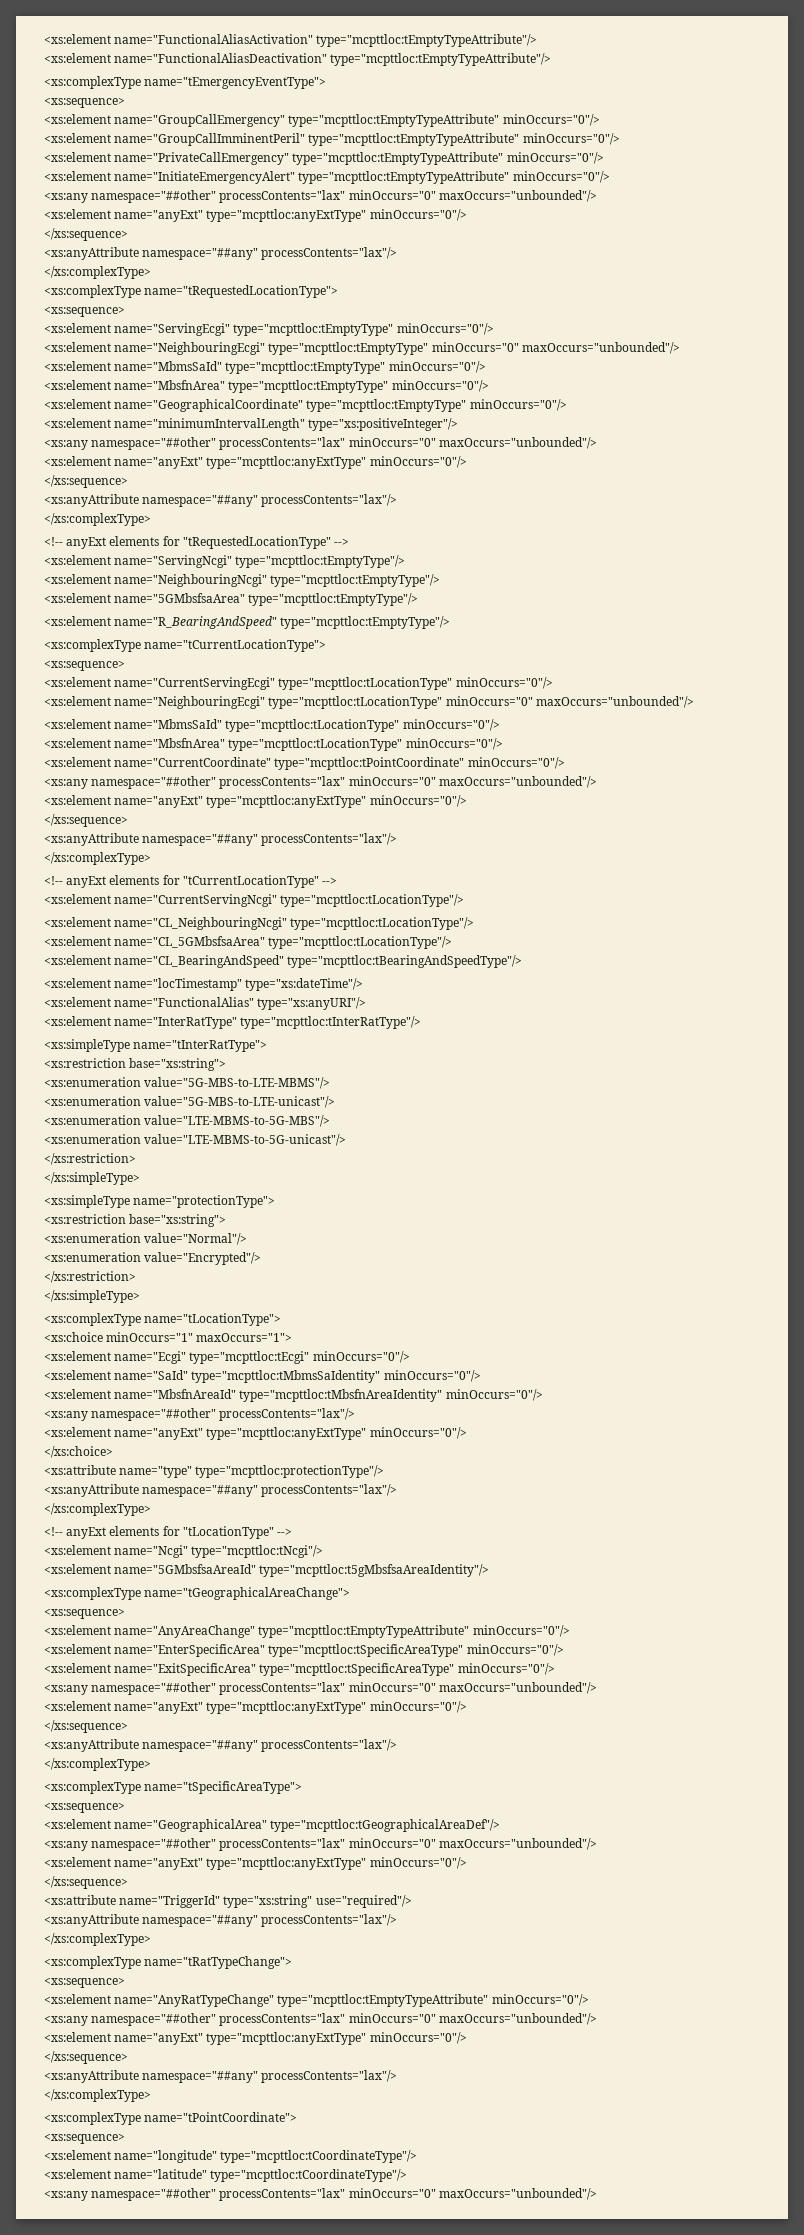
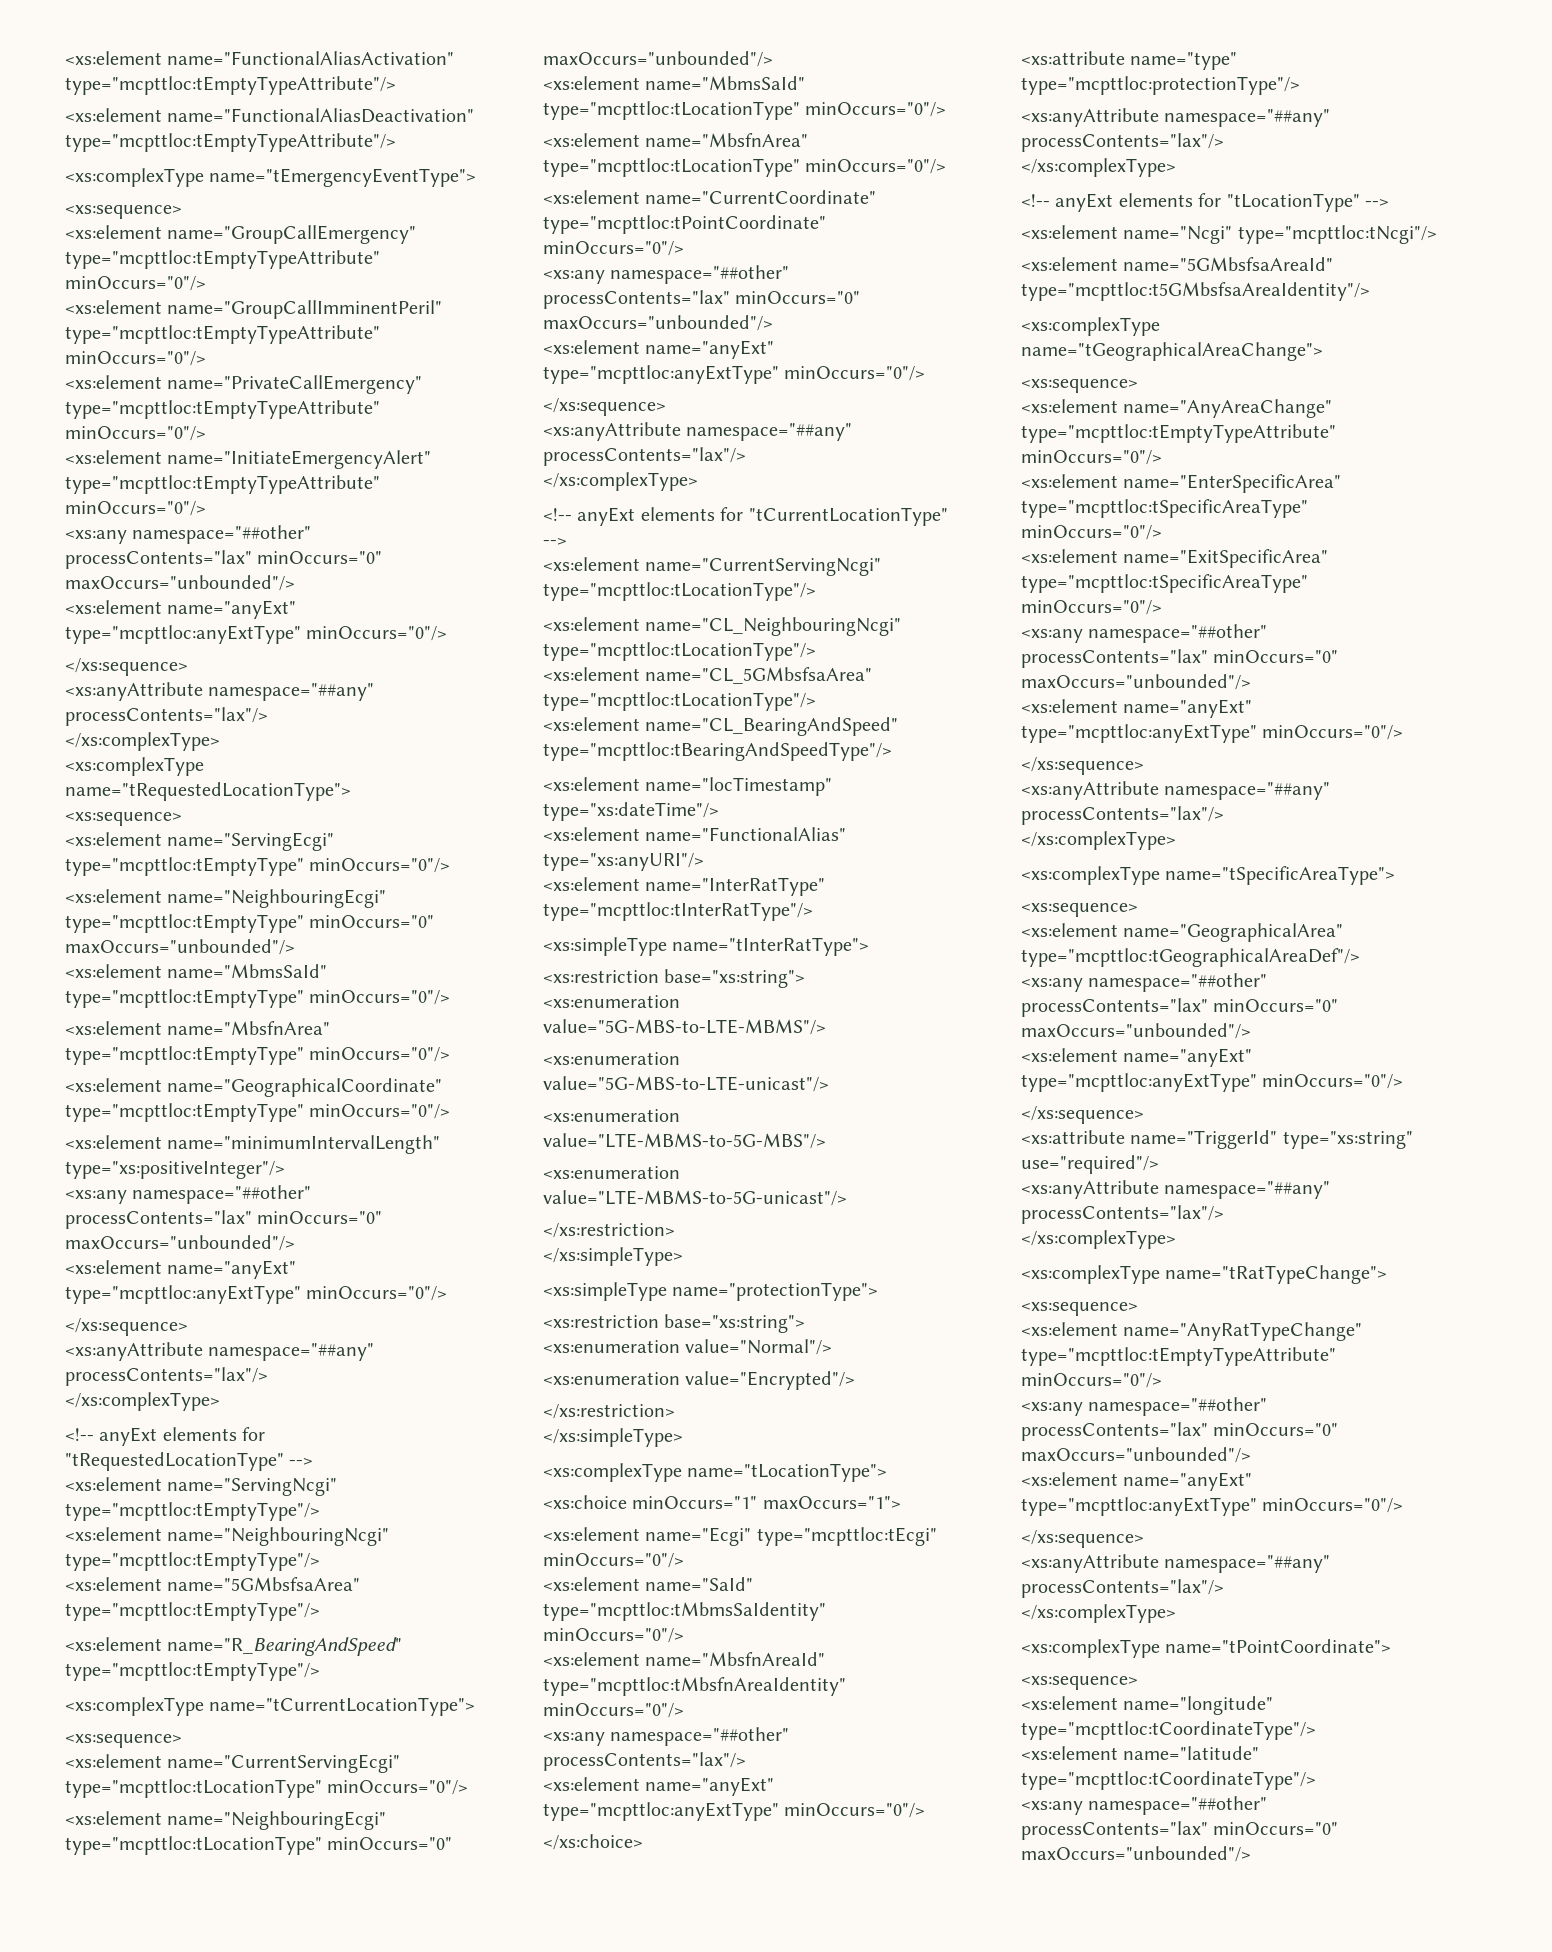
[259,1564,490,1577] type="mcpttloc:t5gMbsfsaAreaIdentity"/> -> [1021,282,1370,301] type="mcpttloc:t5GMbsfsaAreaIdentity"/>

